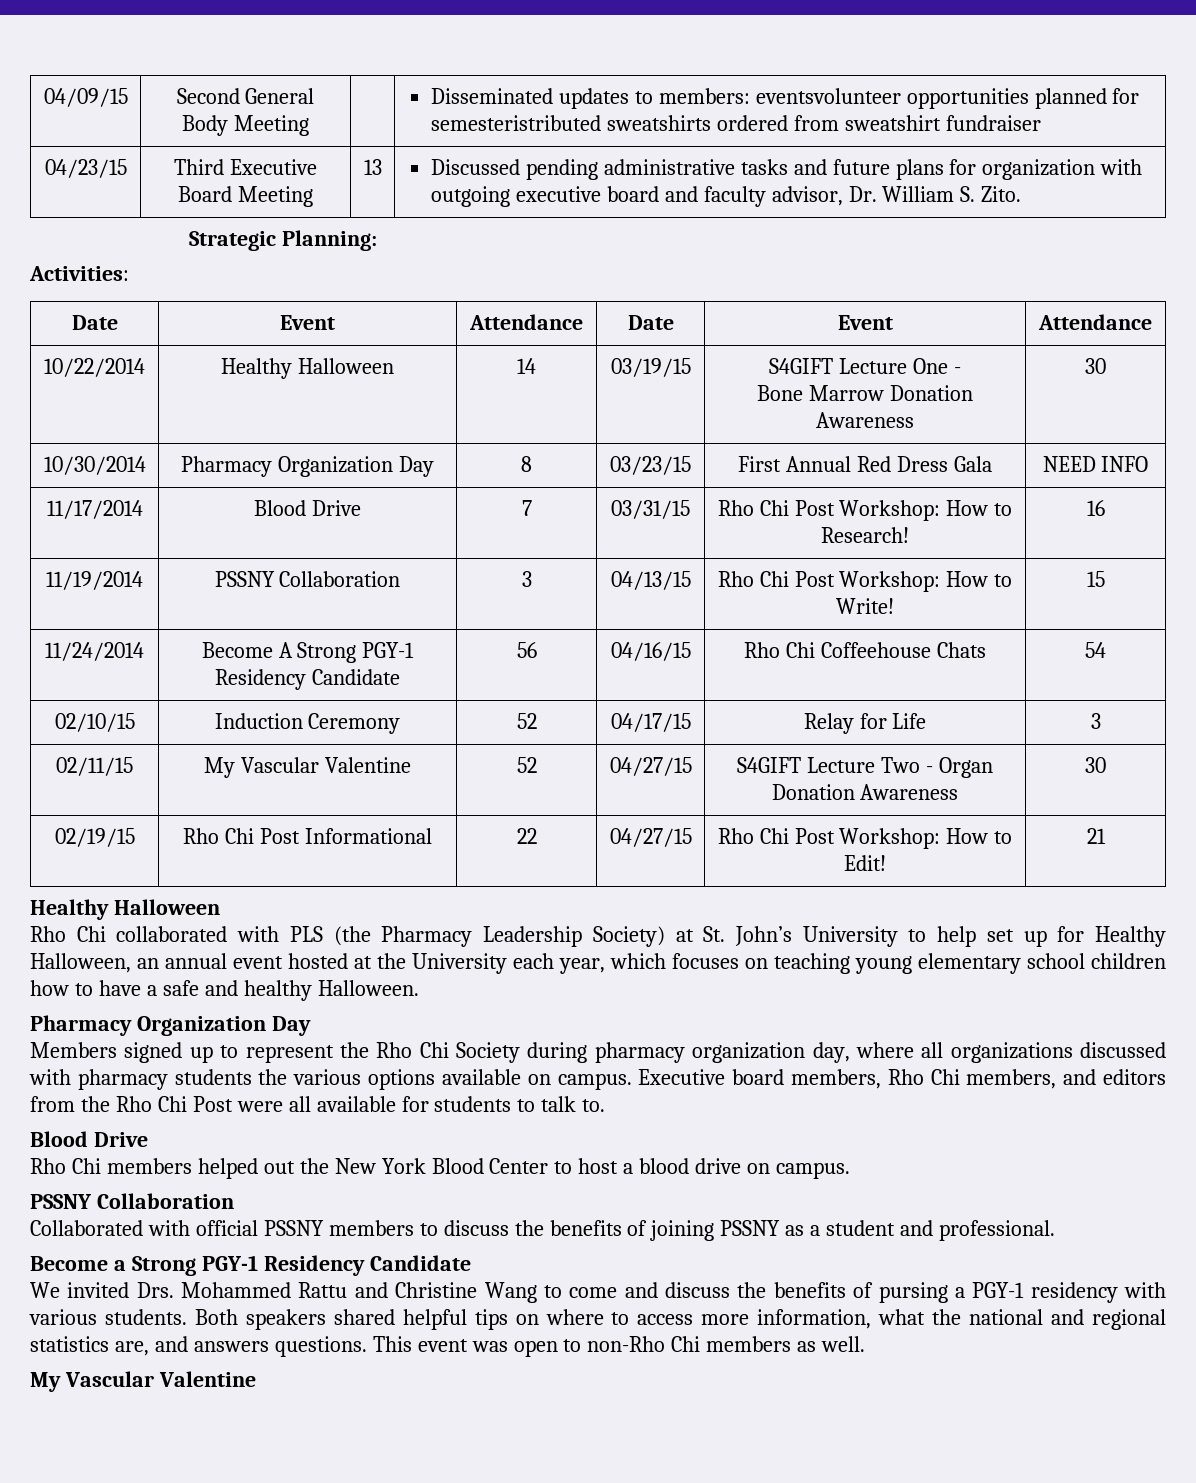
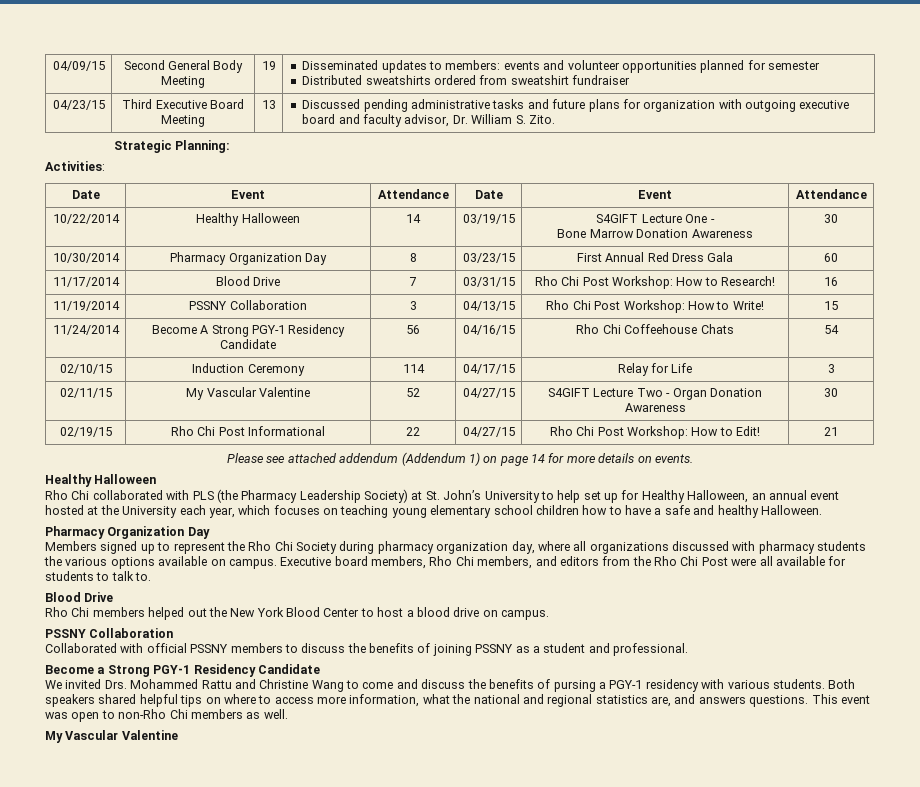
(309, 125) none -> [261,61,276,70] 19
[755,88,901,104] eventsvolunteer -> [503,60,620,70] events and volunteer
[430,115,601,131] semesteristributed -> [768,61,821,70] [302,75,363,85] semester // Distributed
[1042,456,1149,472] NEED INFO -> [824,253,838,262] 60
[516,713,537,729] 52 -> [402,364,425,373] 114
(1106, 836) none -> [227,452,693,466] // Please see attached addendum (Addendum 1) on page 14 for more details on events.

